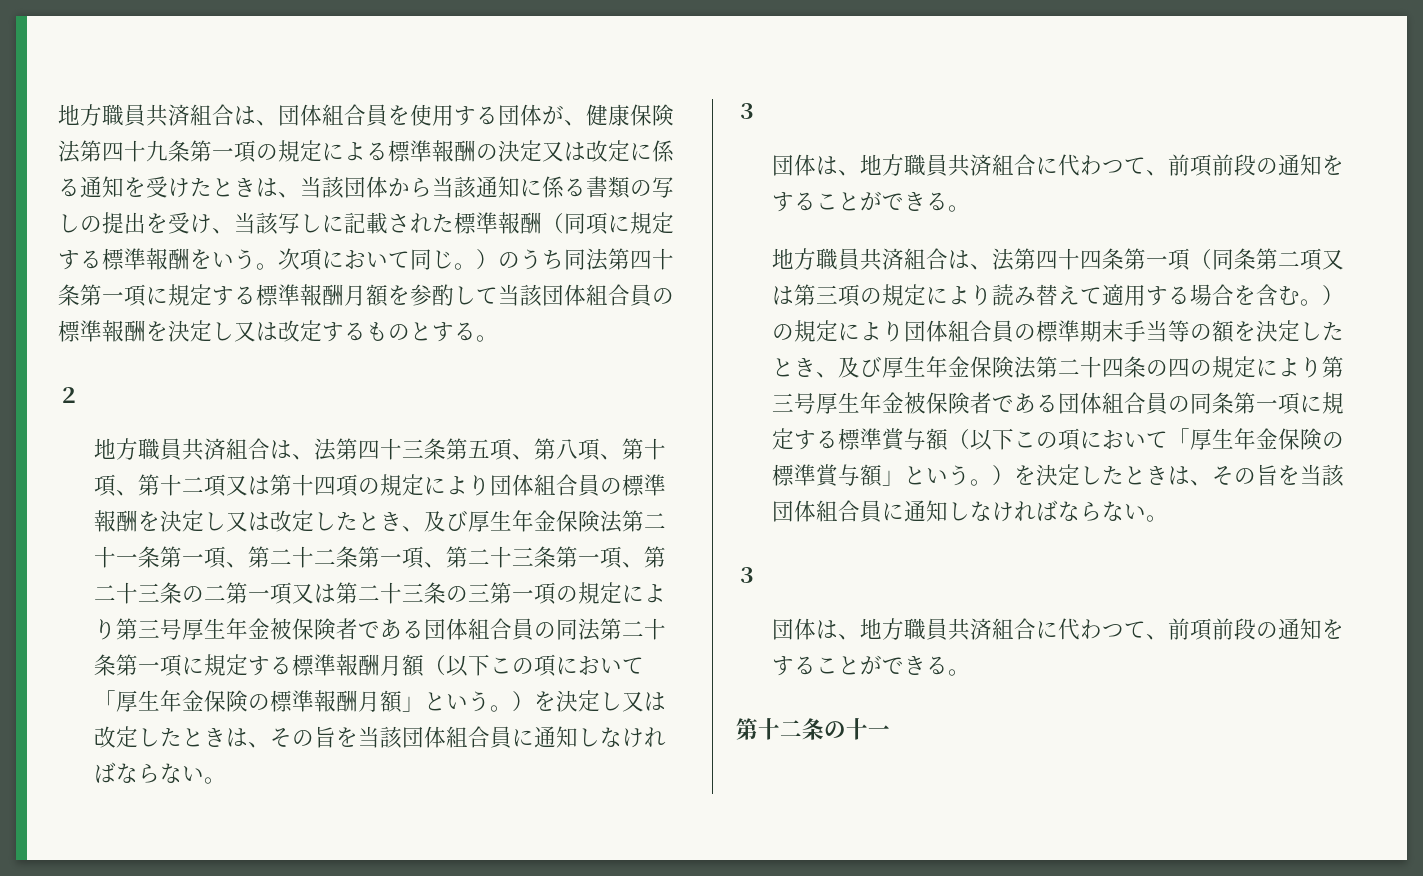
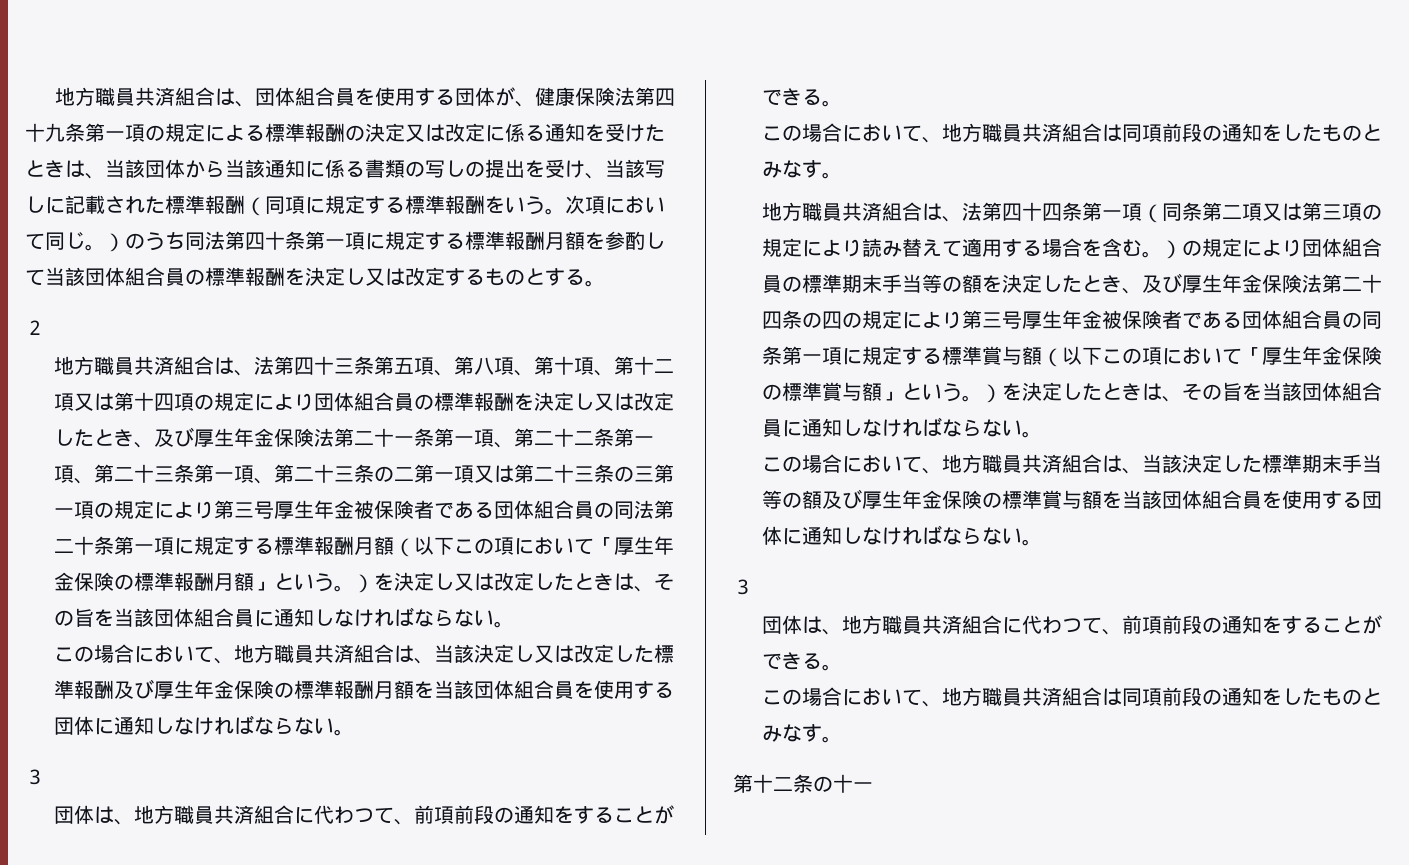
(226, 780) none -> [53,644,674,664] [53,679,674,699] [53,715,354,736] // この場合において、地方職員共済組合は、当該決定し又は改定した標準報酬及び厚生年金保険の標準報酬月額を当該団体組合員を使用する団体に通知しなければならない。
(970, 208) none -> [761,123,1382,143] [761,160,842,179] // この場合において、地方職員共済組合は同項前段の通知をしたものとみなす。
(1168, 518) none -> [761,454,1382,474] [761,489,1382,509] [761,525,1042,546] // この場合において、地方職員共済組合は、当該決定した標準期末手当等の額及び厚生年金保険の標準賞与額を当該団体組合員を使用する団体に通知しなければならない。
(970, 672) none -> [761,687,1382,707] [761,724,842,743] // この場合において、地方職員共済組合は同項前段の通知をしたものとみなす。

